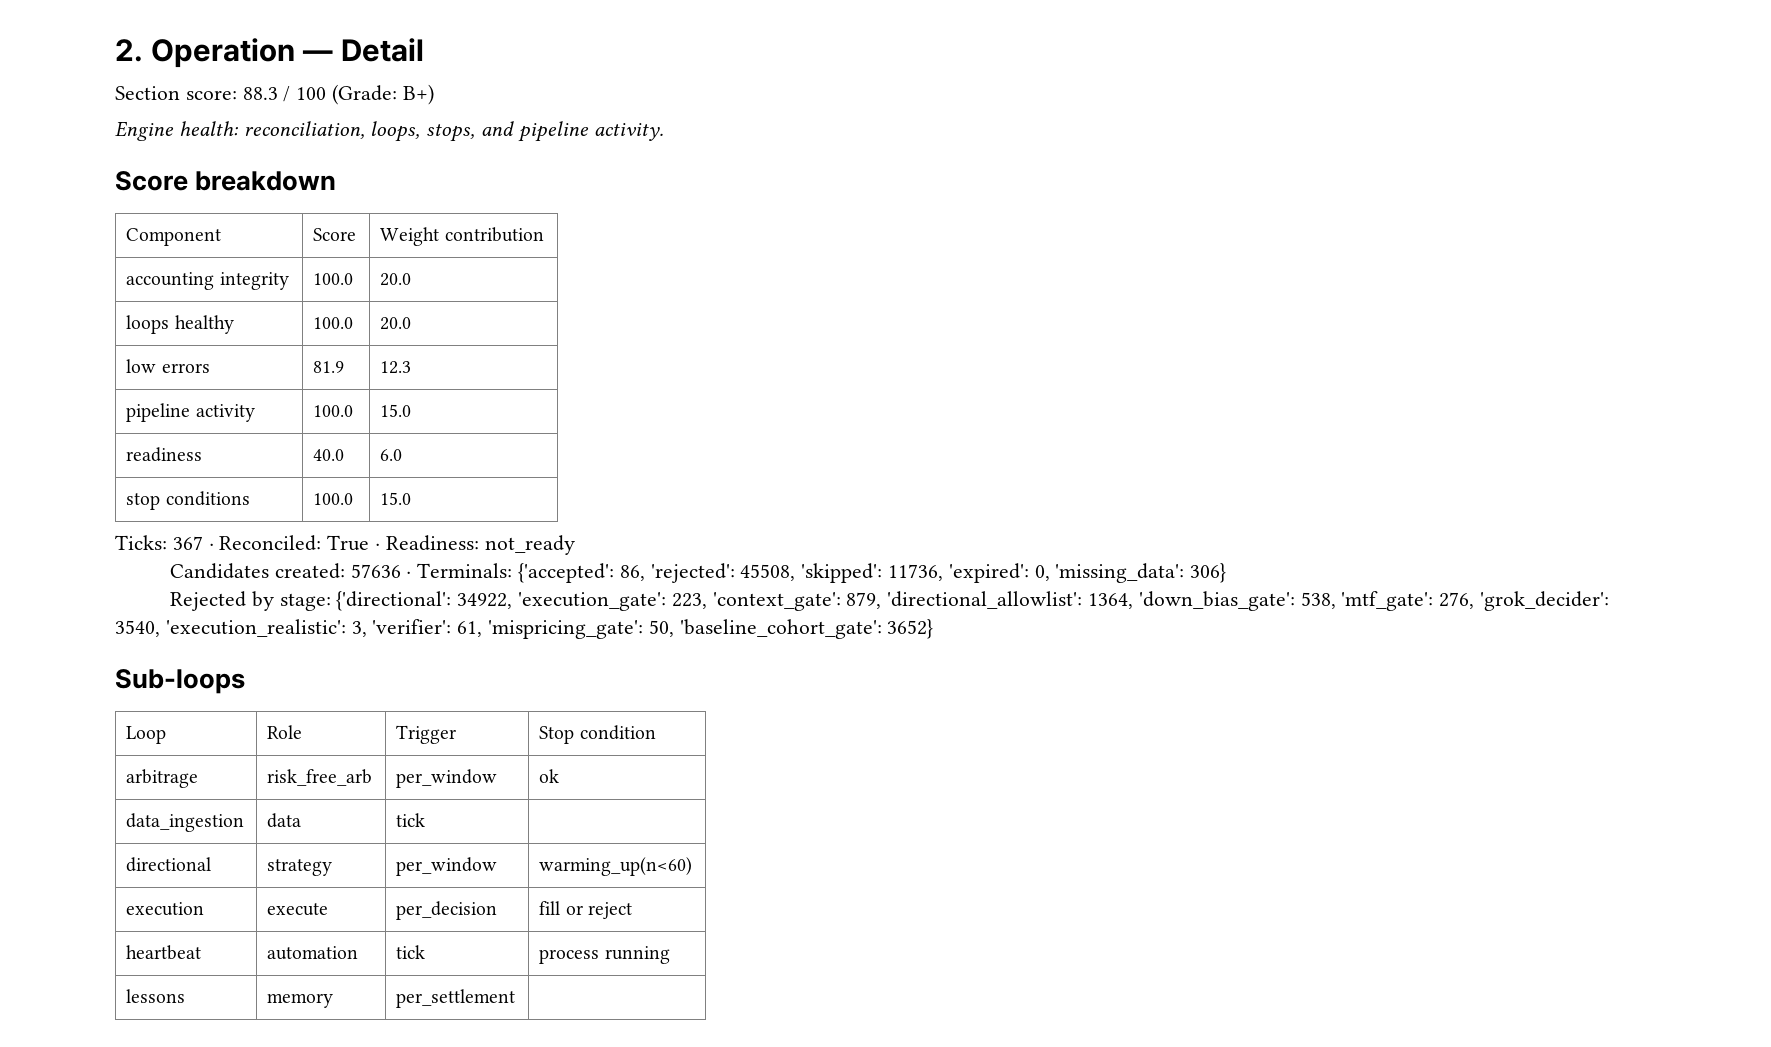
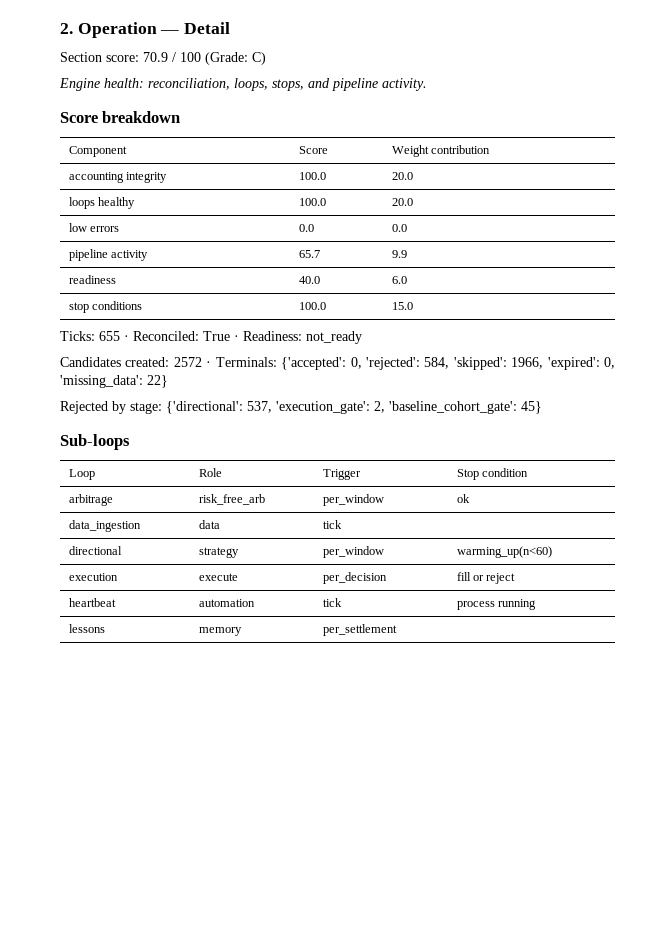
[242,87,278,100] 88.3 -> [143,52,168,62] 70.9
[402,84,434,105] B+) -> [252,52,266,65] C)
[313,361,345,373] [380,361,412,374] 81.9 | 12.3 -> [298,224,314,232] [391,224,407,232] 0.0 | 0.0
[313,405,354,417] [380,404,412,417] 100.0 | 15.0 -> [298,250,320,258] [391,250,407,258] 65.7 | 9.9
[172,536,203,550] 367 -> [99,331,120,341] 655
[350,564,401,578] 57636 -> [173,357,202,367] 2572
[619,563,943,583] 86, 'rejected': 45508, 'skipped': 11736, -> [350,357,544,370] 0, 'rejected': 584, 'skipped': 1966,
[1190,563,1227,583] 306} -> [147,375,168,388] 22}
[457,591,1610,611] [115,619,934,639] 34922, 'execution_gate': 223, 'context_gate': 879, 'directional_allowlist': 1364, 'down_bias_gate': 538, 'mtf_gate': 276, 'grok_decider': 3540, 'execution_realistic': 3, 'verifier': 61, 'mispricing_gate': 50, 'baseline_cohort_gate': 3652} -> [247,401,542,414] 537, 'execution_gate': 2, 'baseline_cohort_gate': 45}

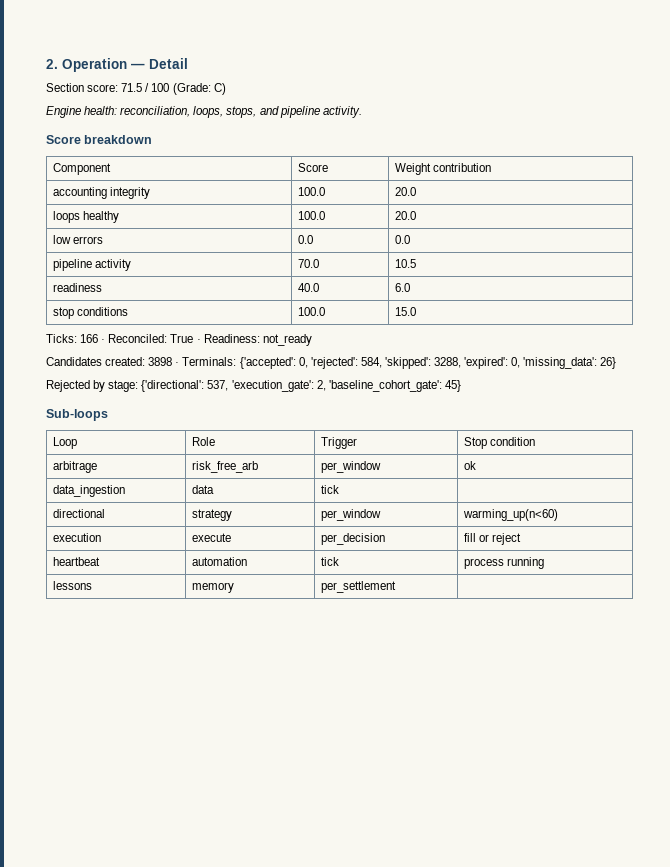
[143,52,168,62] 70.9 -> [121,83,143,92] 71.5
[298,250,320,258] [391,250,407,258] 65.7 | 9.9 -> [297,259,319,268] [394,259,416,268] 70.0 | 10.5
[99,331,120,341] 655 -> [80,334,99,343] 166
[173,357,202,367] 2572 -> [148,357,173,366] 3898
[511,357,544,369] 1966, -> [434,357,462,368] 3288,
[147,375,168,388] 22} -> [600,357,617,369] 26}

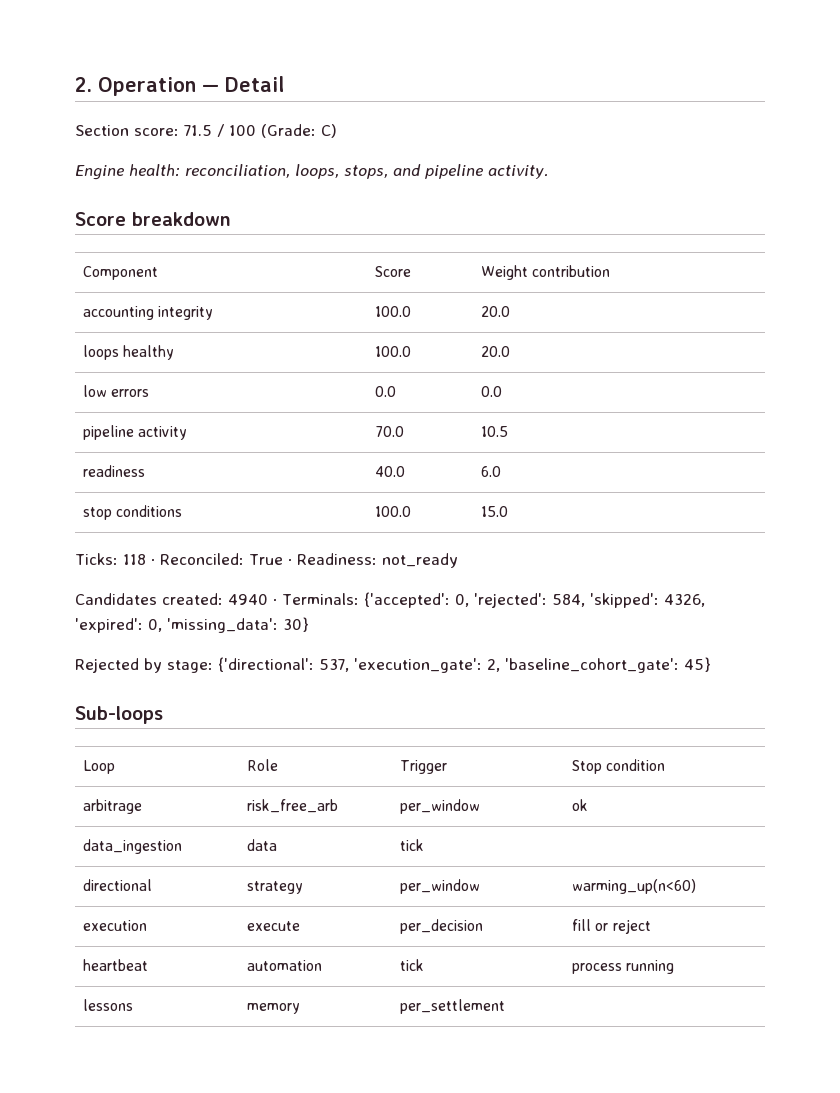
[80,334,99,343] 166 -> [123,554,146,565] 118
[148,357,173,366] 3898 -> [228,594,268,605] 4940
[434,357,462,368] 3288, -> [663,594,705,607] 4326,
[600,357,617,369] 26} -> [283,617,309,632] 30}

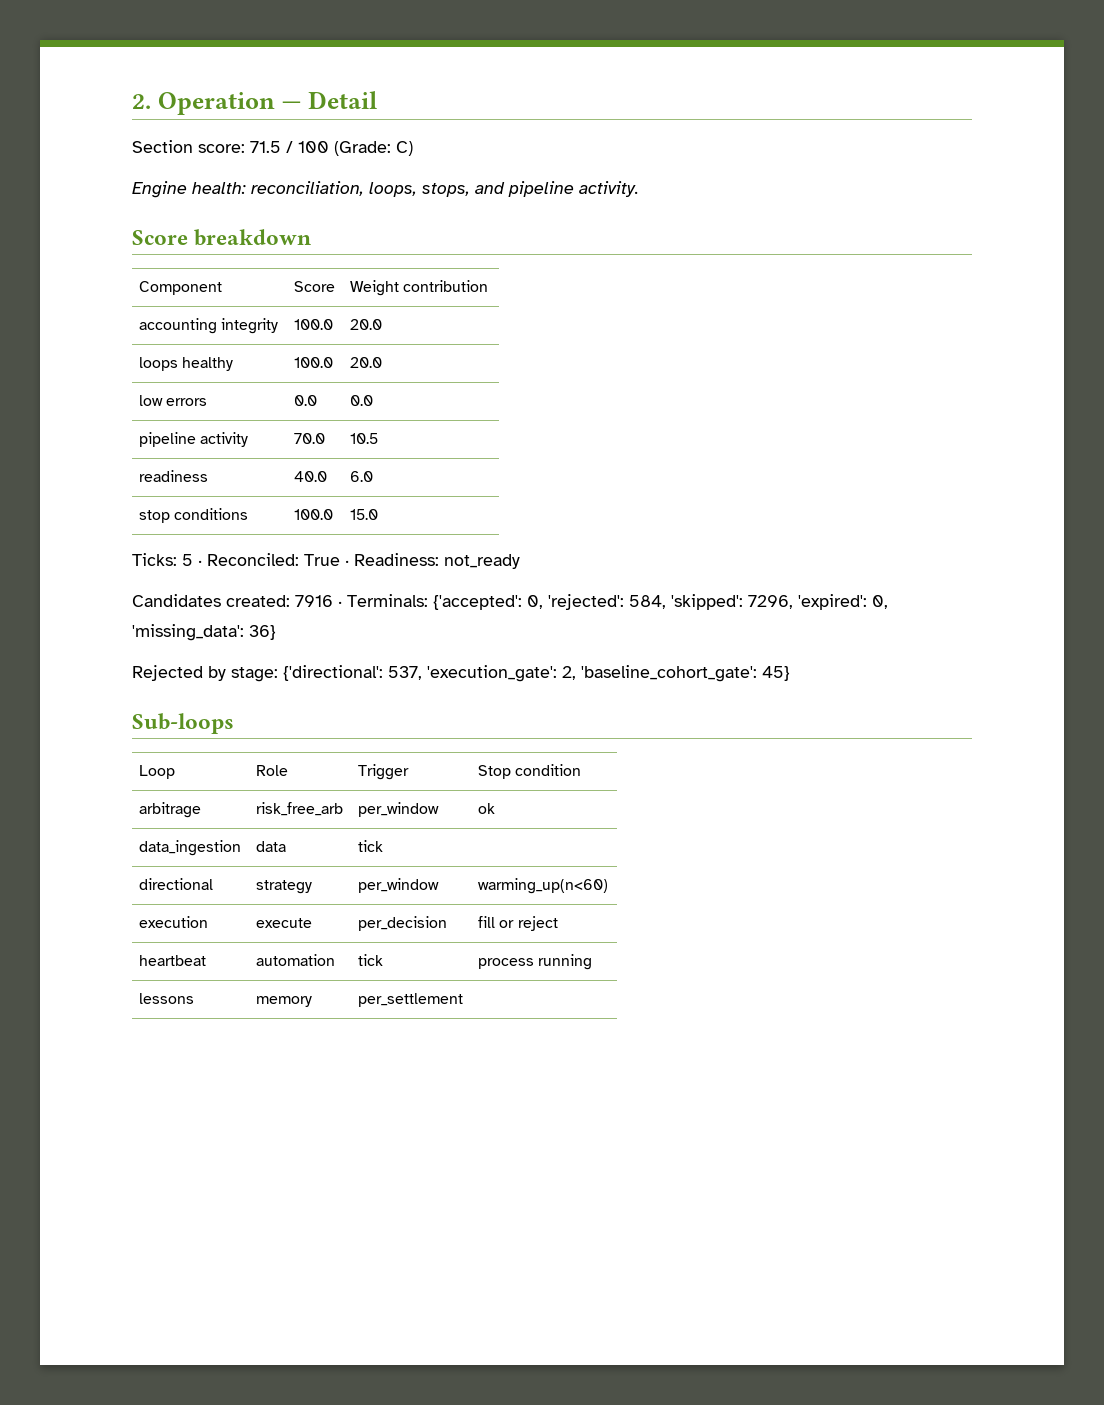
[123,554,146,565] 118 -> [182,554,193,566] 5
[228,594,268,605] 4940 -> [295,595,333,607] 7916
[663,594,705,607] 4326, -> [748,595,793,609] 7296,
[283,617,309,632] 30} -> [249,625,276,640] 36}

